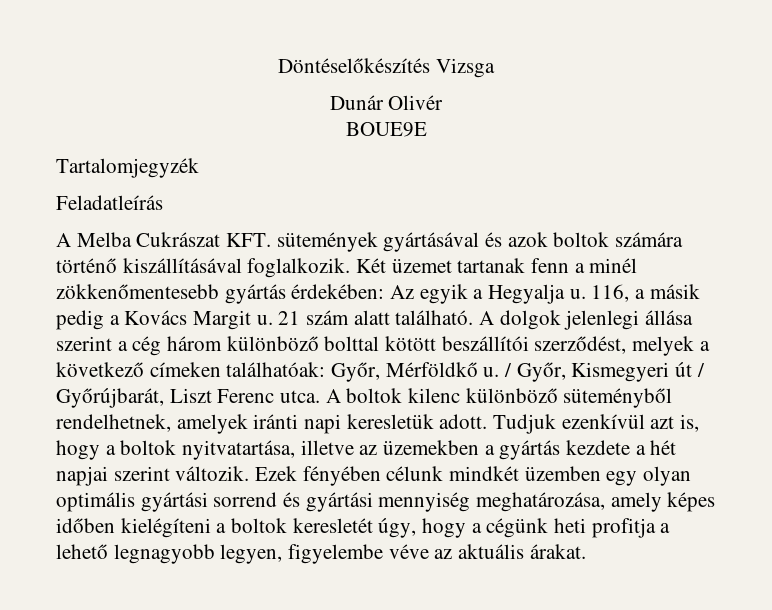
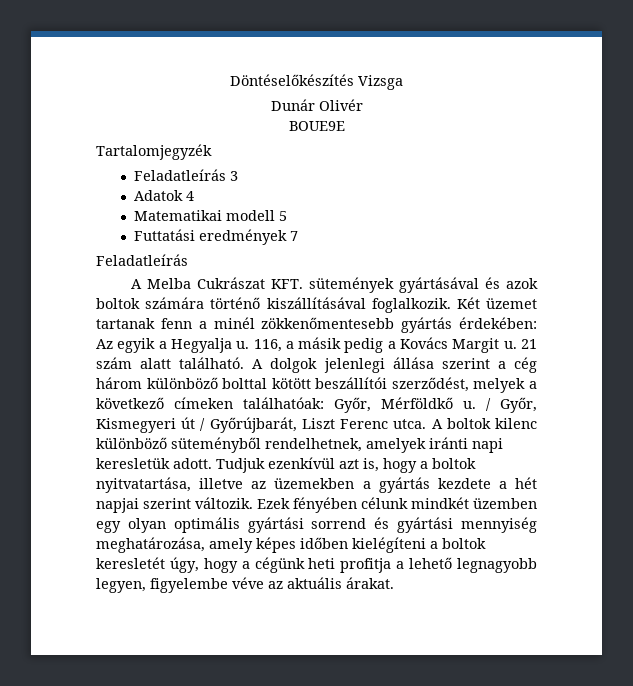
(199, 168) none -> [134,169,239,181] [134,190,195,201] [134,210,288,221] [134,229,299,245] // Feladatleírás 3 // Adatok 4 // Matematikai modell 5 // Futtatási eredmények 7

